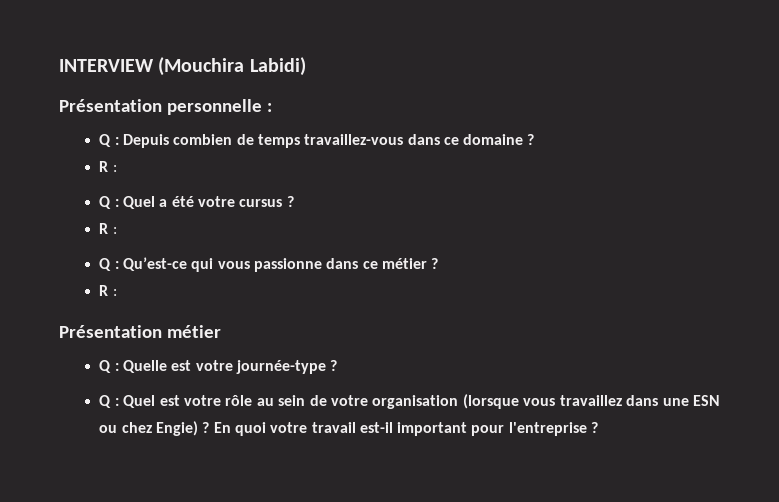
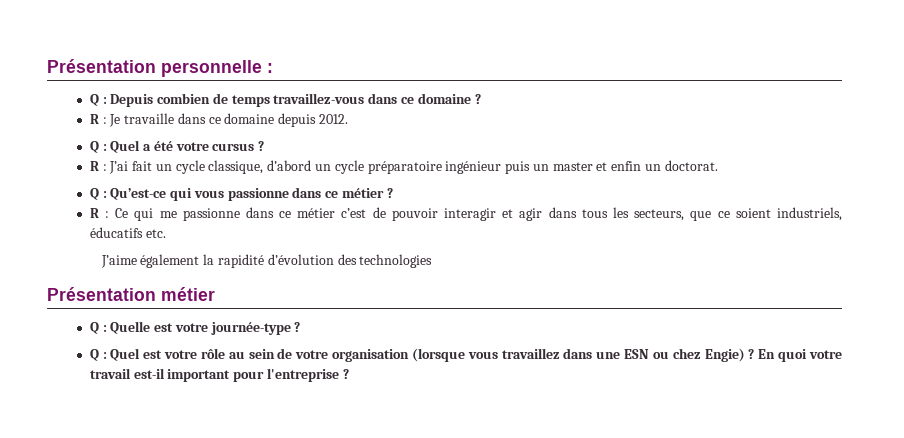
[59,57,306,76] INTERVIEW (Mouchira Labidi) // -> (47, 66) none
(117, 168) none -> [109,113,348,127] Je travaille dans ce domaine depuis 2012.
(117, 230) none -> [109,160,718,174] J’ai fait un cycle classique, d’abord un cycle préparatoire ingénieur puis un master et enfin un doctorat.
(117, 292) none -> [115,207,842,221] [89,227,166,238] [100,254,433,268] Ce qui me passionne dans ce métier c’est de pouvoir interagir et agir dans tous les secteurs, que ce soient industriels, éducatifs etc. // J’aime également la rapidité d’évolution des technologies

